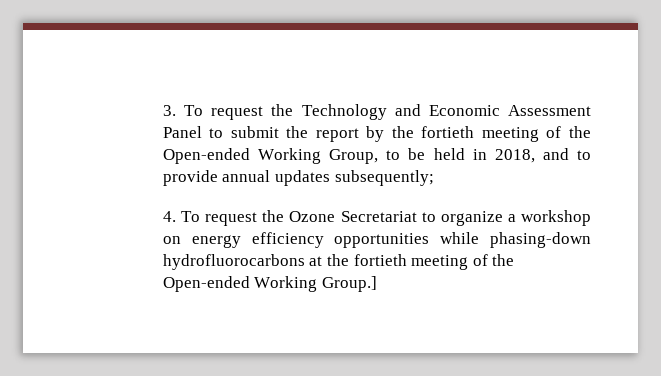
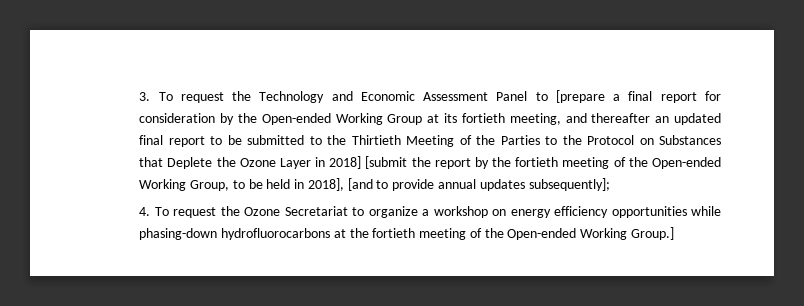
[230,126,279,138] submit -> [555,90,721,103] [139,113,721,125] [139,135,721,147] [139,156,408,169] [prepare a final report for consideration by the Open-ended Working Group at its fortieth meeting, and thereafter an updated final report to be submitted to the Thirtieth Meeting of the Parties to the Protocol on Substances that Deplete the Ozone Layer in 2018] [submit
[494,148,569,163] 2018, and -> [307,178,373,191] 2018], [and
[334,170,434,186] subsequently; -> [528,178,610,191] subsequently];

